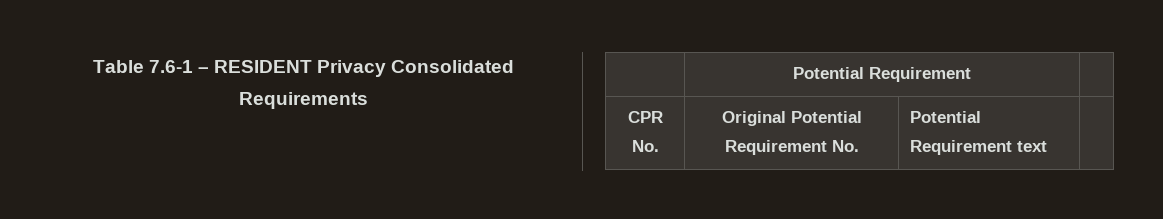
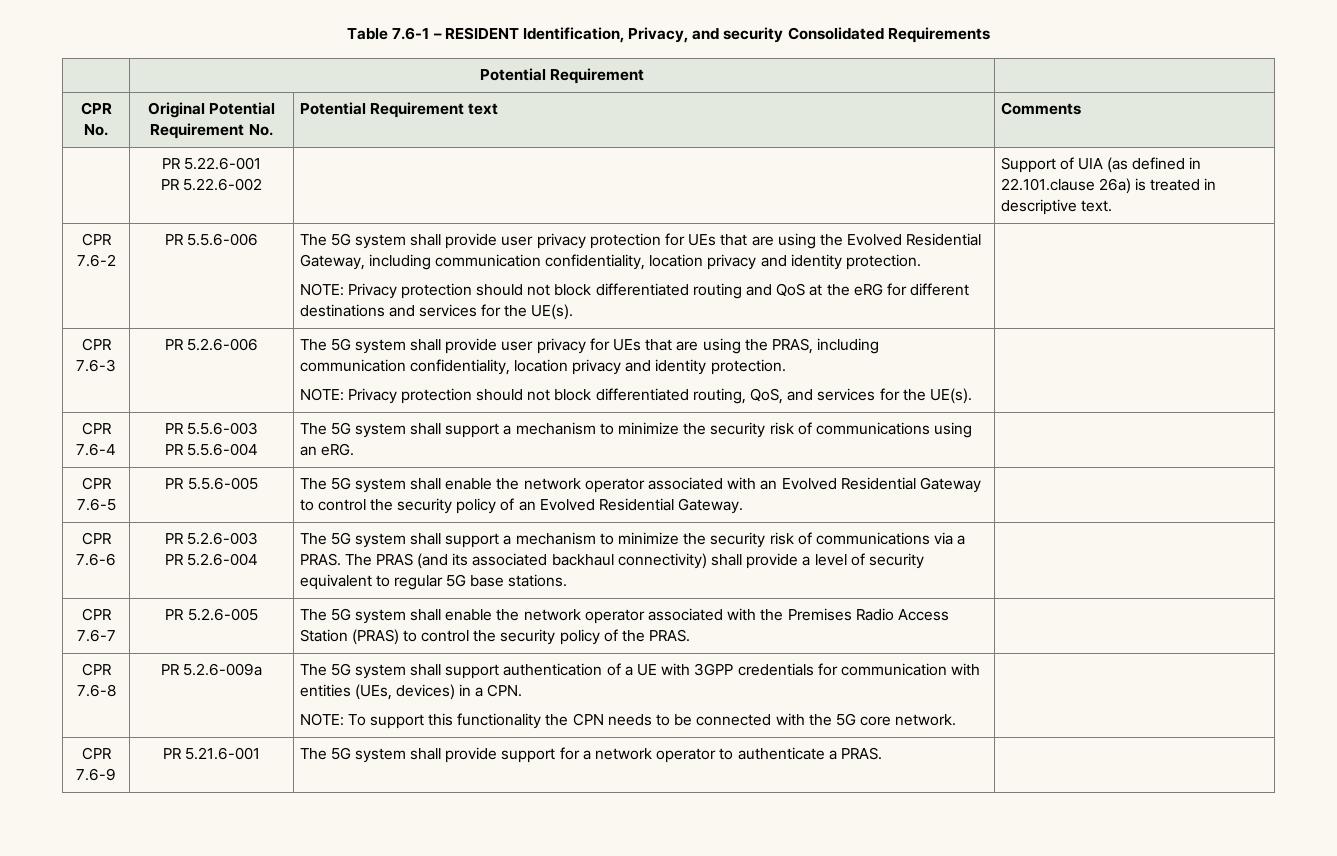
[317,60,387,77] Privacy -> [522,27,784,43] Identification, Privacy, and security
(1047, 146) none -> [1000,102,1081,115] [161,157,262,170] [160,178,263,191] [1000,157,1202,173] [1000,178,1217,194] [1000,199,1112,215] [81,233,112,246] [76,254,116,267] [164,233,259,246] [299,233,982,249] [299,254,921,270] [299,283,970,299] [299,304,574,320] [81,338,112,351] [76,359,116,372] [164,338,259,351] [299,338,880,354] [299,359,786,375] [299,388,972,404] [81,422,112,435] [76,443,116,456] [164,422,259,435] [164,443,259,456] [299,422,973,438] [299,443,354,456] [81,477,112,490] [76,498,116,511] [165,477,258,490] [299,477,981,493] [299,498,744,514] [81,532,112,545] [76,553,116,566] [164,532,259,545] [164,553,259,566] [299,532,966,548] [299,553,924,569] [299,574,568,590] [81,608,112,621] [76,629,116,642] [165,608,258,621] [299,608,949,624] [299,629,691,645] [81,663,112,676] [76,684,116,697] [160,663,263,676] [299,663,981,679] [299,684,523,700] [299,713,957,729] [81,747,112,760] [76,768,116,781] [162,747,261,760] [299,747,882,763] | Comments // | PR 5.22.6-001 // PR 5.22.6-002 | | Support of UIA (as defined in 22.101.clause 26a) is treated in descriptive text. // CPR 7.6-2 | PR 5.5.6-006 | The 5G system shall provide user privacy protection for UEs that are using the Evolved Residential Gateway, including communication confidentiality, location privacy and identity protection. // NOTE: Privacy protection should not block differentiated routing and QoS at the eRG for different destinations and services for the UE(s). | // CPR 7.6-3 | PR 5.2.6-006 | The 5G system shall provide user privacy for UEs that are using the PRAS, including communication confidentiality, location privacy and identity protection. // NOTE: Privacy protection should not block differentiated routing, QoS, and services for the UE(s). | // CPR 7.6-4 | PR 5.5.6-003 // PR 5.5.6-004 | The 5G system shall support a mechanism to minimize the security risk of communications using an eRG. | // CPR 7.6-5 | PR 5.5.6-005 | The 5G system shall enable the network operator associated with an Evolved Residential Gateway to control the security policy of an Evolved Residential Gateway. | // CPR 7.6-6 | PR 5.2.6-003 // PR 5.2.6-004 | The 5G system shall support a mechanism to minimize the security risk of communications via a PRAS. The PRAS (and its associated backhaul connectivity) shall provide a level of security equivalent to regular 5G base stations. | // CPR 7.6-7 | PR 5.2.6-005 | The 5G system shall enable the network operator associated with the Premises Radio Access Station (PRAS) to control the security policy of the PRAS. | // CPR 7.6-8 | PR 5.2.6-009a | The 5G system shall support authentication of a UE with 3GPP credentials for communication with entities (UEs, devices) in a CPN. // NOTE: To support this functionality the CPN needs to be connected with the 5G core network. | // CPR 7.6-9 | PR 5.21.6-001 | The 5G system shall provide support for a network operator to authenticate a PRAS.

